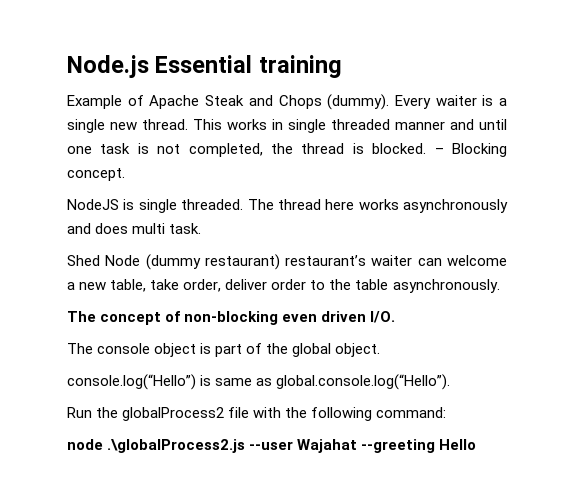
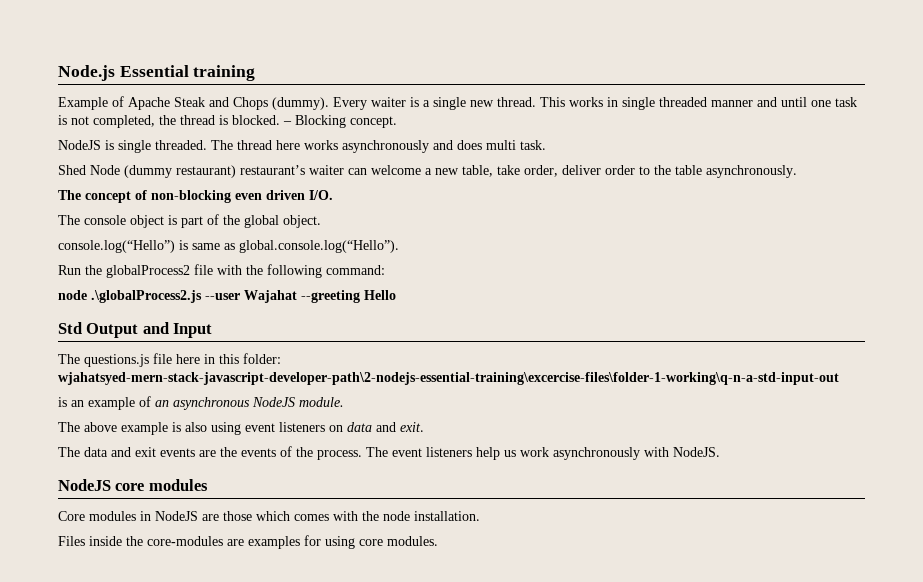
(477, 444) none -> [58,322,213,338] [58,353,281,367] [58,372,839,385] [58,396,344,410] [58,422,424,435] [58,446,720,460] [58,479,208,491] [58,511,480,521] [58,535,438,549] // Std Output and Input // The questions.js file here in this folder: wjahatsyed-mern-stack-javascript-developer-path\2-nodejs-essential-training\excercise-files\folder-1-working\q-n-a-std-input-out // is an example of an asynchronous NodeJS module. // The above example is also using event listeners on data and exit. // The data and exit events are the events of the process. The event listeners help us work asynchronously with NodeJS. // NodeJS core modules // Core modules in NodeJS are those which comes with the node installation. // Files inside the core-modules are examples for using core modules.

